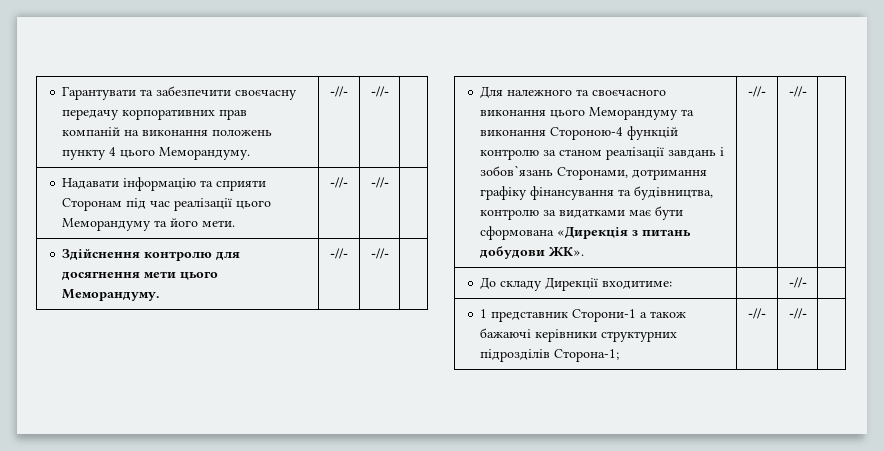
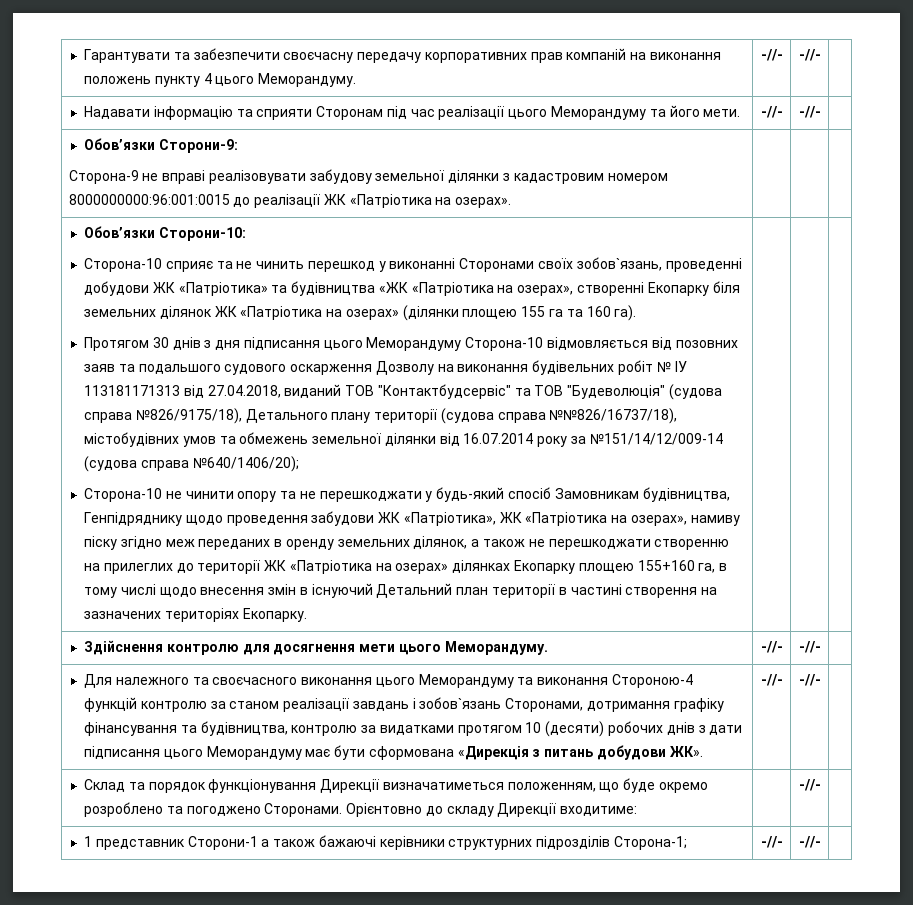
(389, 182) none -> [83,138,238,153] [68,169,668,184] [68,194,512,208] [83,226,246,241] [83,257,742,272] [83,281,740,296] [83,305,637,321] [83,337,738,351] [83,360,687,375] [83,384,722,400] [83,408,678,424] [83,432,723,447] [83,456,299,472] [83,487,730,502] [83,511,740,526] [83,536,730,550] [83,560,728,574] [83,583,718,598] [83,608,307,622] // Обов’язки Сторони-9: // Сторона-9 не вправі реалізовувати забудову земельної ділянки з кадастровим номером 8000000000:96:001:0015 до реалізації ЖК «Патріотика на озерах». | | | // Обов’язки Сторони-10: // Сторона-10 сприяє та не чинить перешкод у виконанні Сторонами своїх зобов`язань, проведенні добудови ЖК «Патріотика» та будівництва «ЖК «Патріотика на озерах», створенні Екопарку біля земельних ділянок ЖК «Патріотика на озерах» (ділянки площею 155 га та 160 га). // Протягом 30 днів з дня підписання цього Меморандуму Сторона-10 відмовляється від позовних заяв та подальшого судового оскарження Дозволу на виконання будівельних робіт № ІУ 113181171313 від 27.04.2018, виданий ТОВ "Контактбудсервіс" та ТОВ "Будеволюція" (судова справа №826/9175/18), Детального плану території (судова справа №№826/16737/18), містобудівних умов та обмежень земельної ділянки від 16.07.2014 року за №151/14/12/009-14 (судова справа №640/1406/20); // Сторона-10 не чинити опору та не перешкоджати у будь-який спосіб Замовникам будівництва, Генпідряднику щодо проведення забудови ЖК «Патріотика», ЖК «Патріотика на озерах», намиву піску згідно меж переданих в оренду земельних ділянок, а також не перешкоджати створенню на прилеглих до території ЖК «Патріотика на озерах» ділянках Екопарку площею 155+160 га, в тому числі щодо внесення змін в існуючий Детальний план території в частині створення на зазначених територіях Екопарку. | | |
(626, 213) none -> [457,721,743,737] [83,746,302,760] протягом 10 (десяти) робочих днів з дати підписання цього Меморандуму
[480,277,497,290] До -> [83,778,708,793] [83,802,443,817] Склад та порядок функціонування Дирекції визначатиметься положенням, що буде окремо розроблено та погоджено Сторонами. Орієнтовно до

